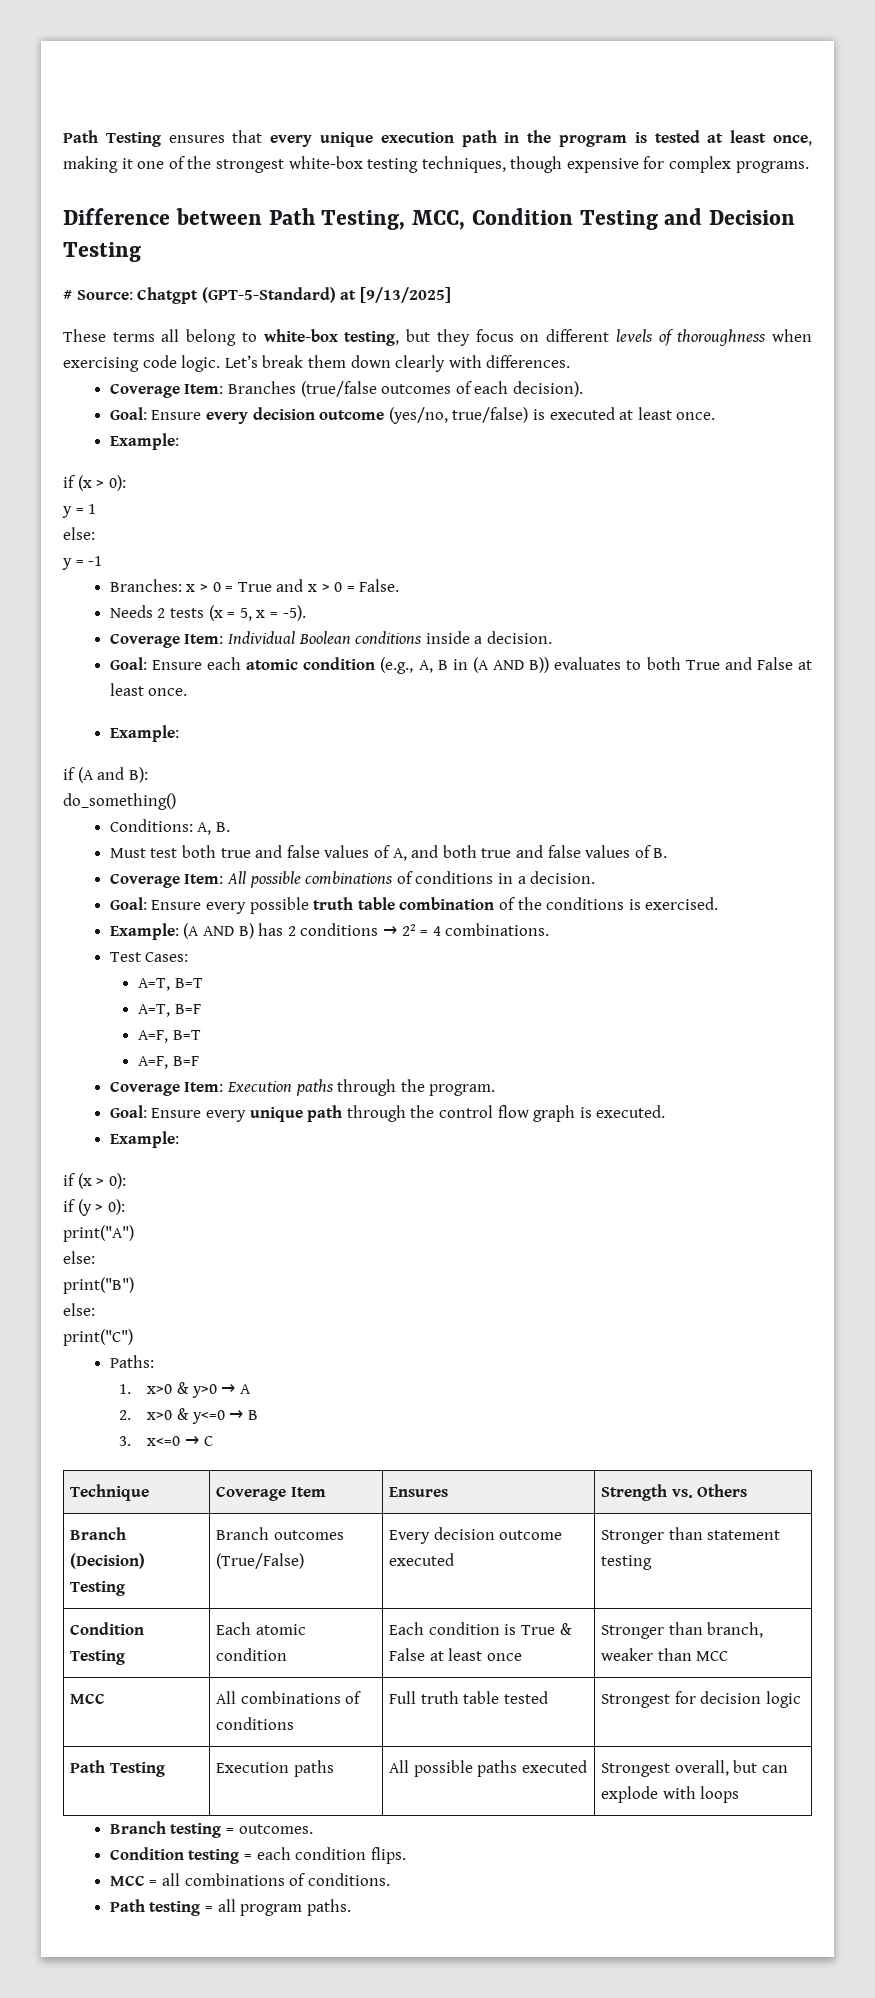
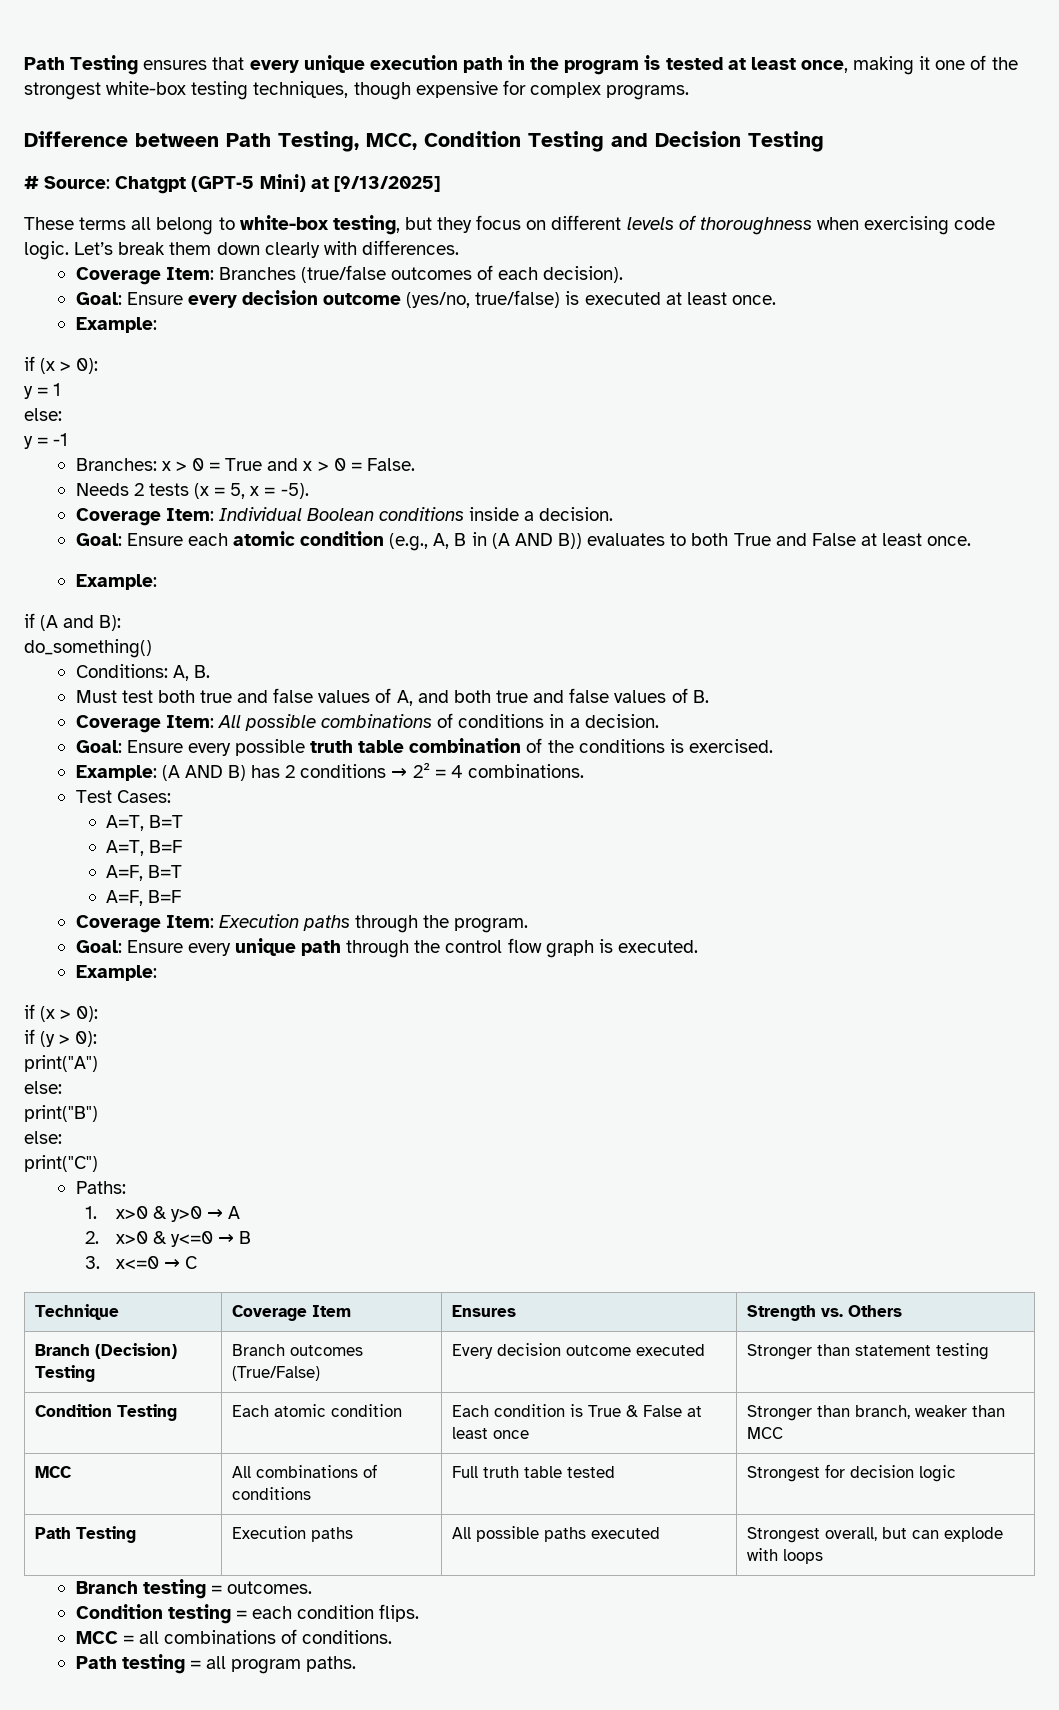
[201,287,336,303] (GPT-5-Standard) -> [191,174,306,192] (GPT‑5 Mini)

